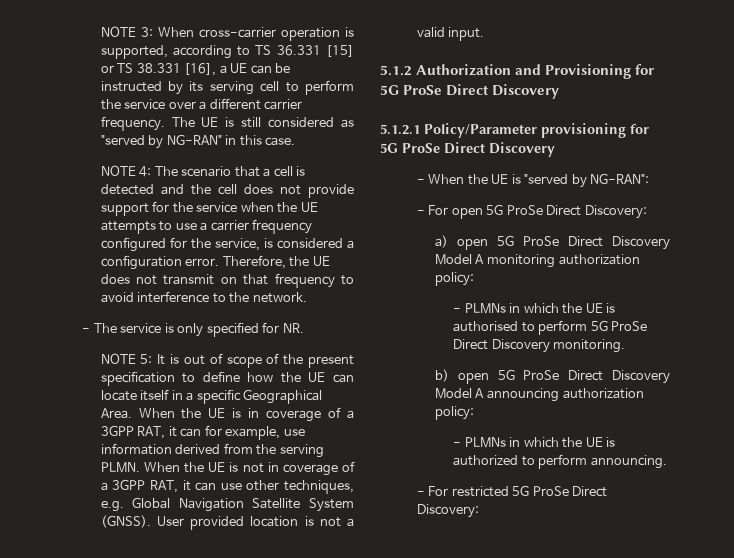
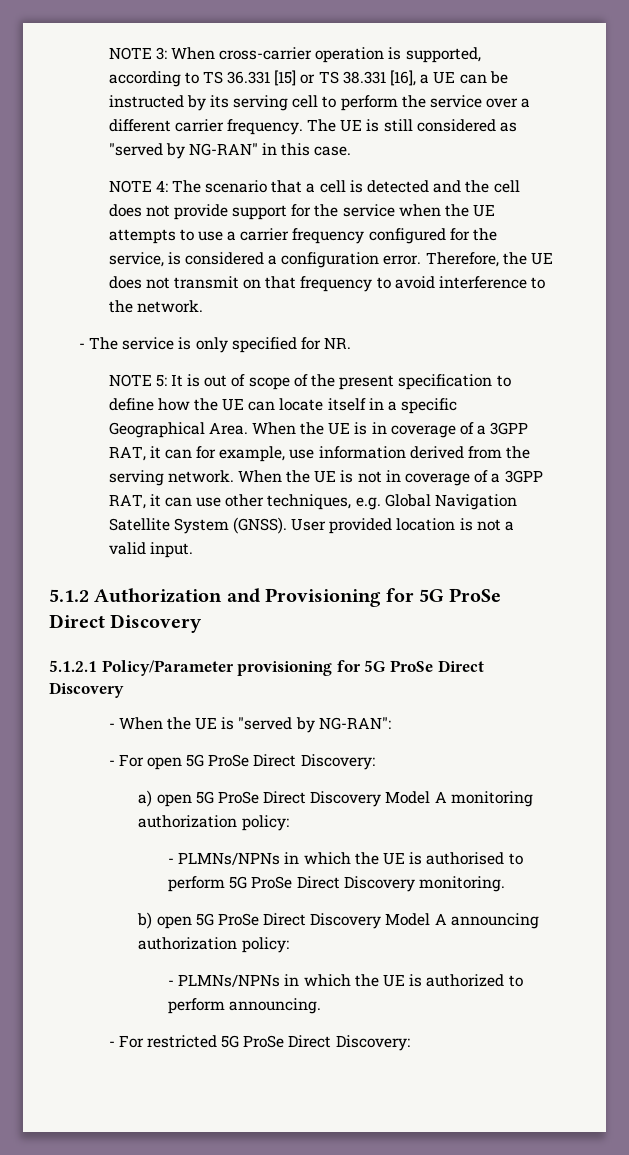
[100,462,140,473] PLMN. -> [167,470,234,483] network.
[464,303,506,314] PLMNs -> [178,852,281,865] PLMNs/NPNs
[464,437,506,448] PLMNs -> [178,974,281,987] PLMNs/NPNs

